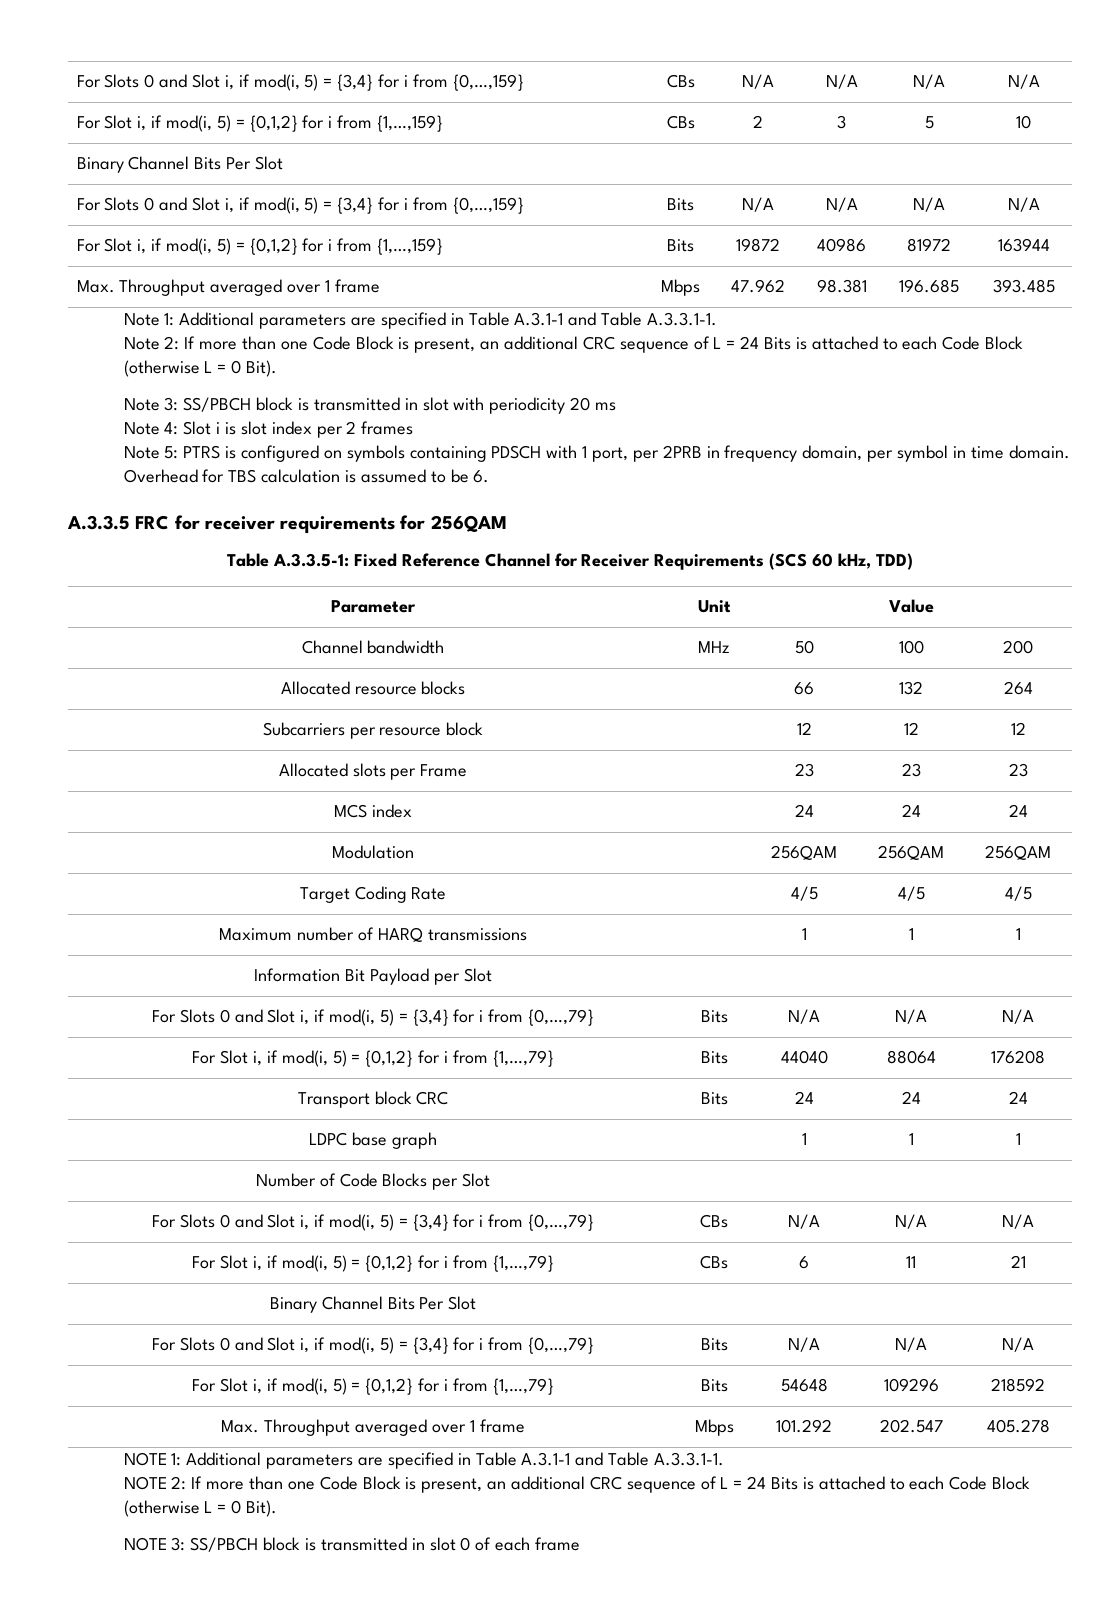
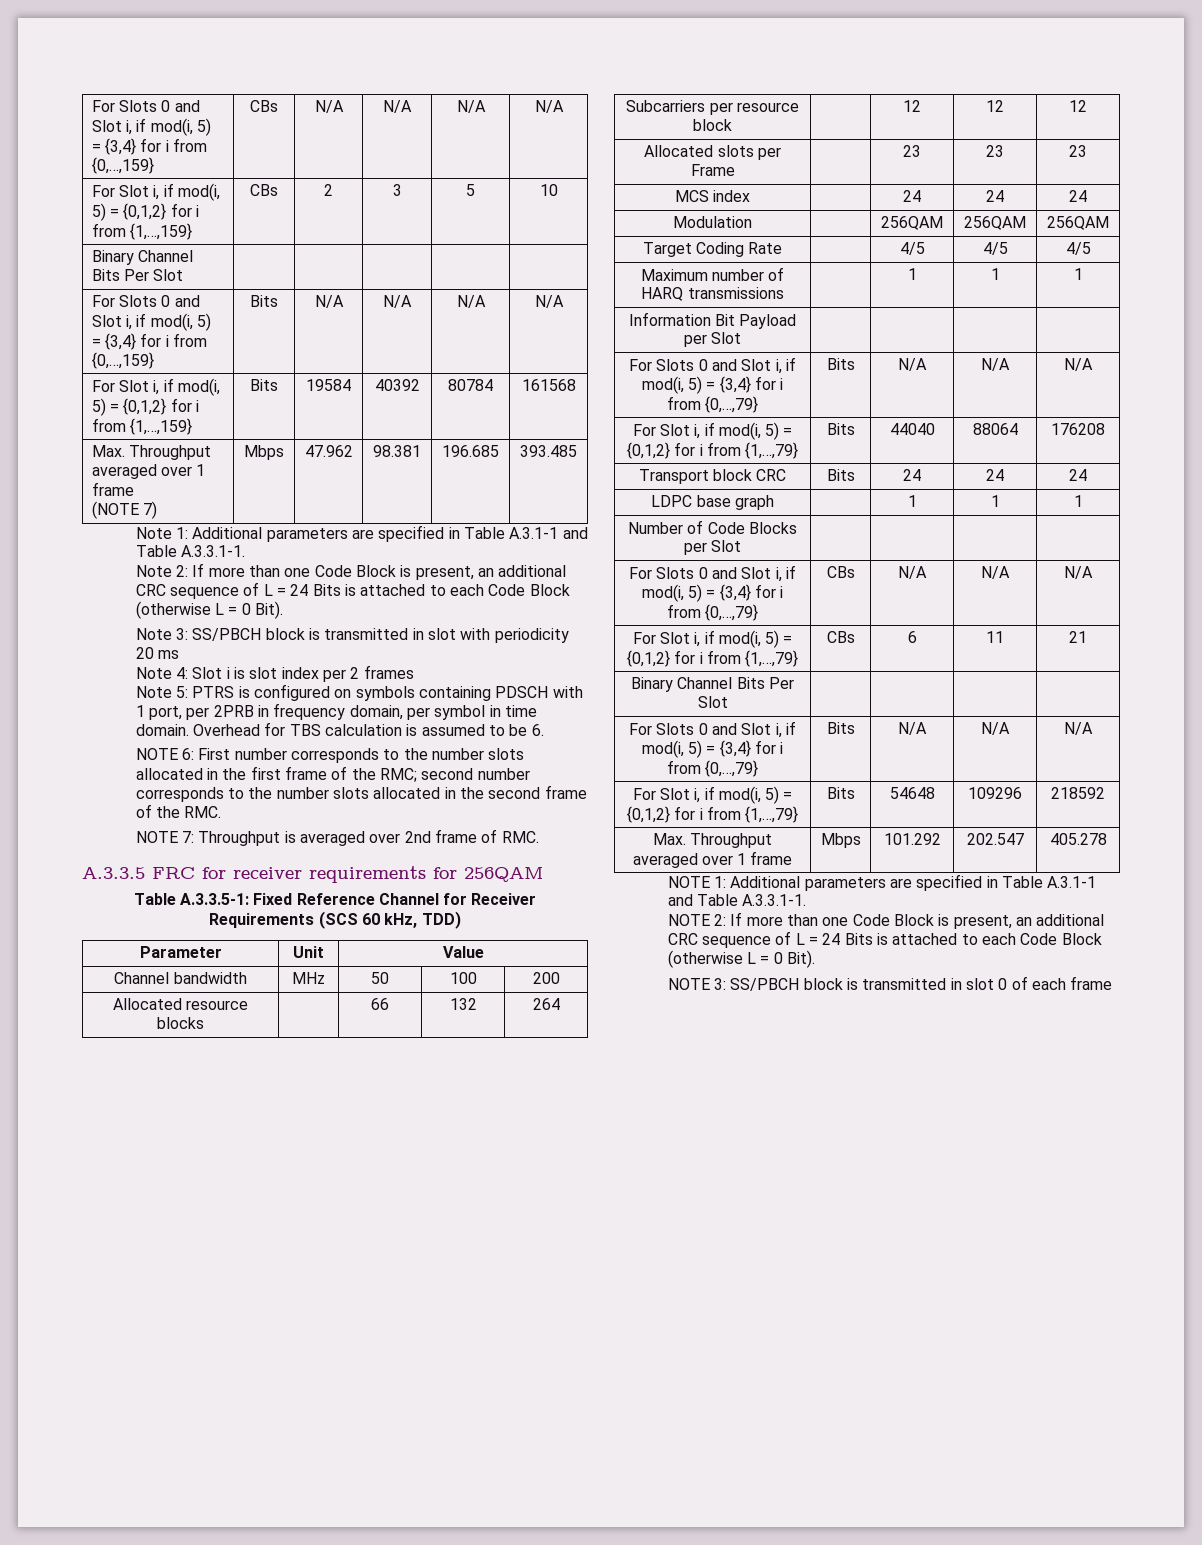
[735,238,780,252] [817,238,866,252] [907,238,951,252] [997,238,1050,252] [76,279,380,296] 19872 | 40986 | 81972 | 163944 // Max. Throughput averaged over 1 frame -> [306,379,351,391] [374,379,420,391] [448,379,493,391] [521,379,576,391] [91,445,212,460] [91,464,206,479] [91,482,134,496] [91,501,158,519] 19584 | 40392 | 80784 | 161568 // Max. Throughput averaged over 1 frame // (NOTE 7)
(490, 476) none -> [135,748,525,763] [135,766,530,782] [135,785,587,802] [135,804,222,818] [135,829,539,846] // NOTE 6: First number corresponds to the number slots allocated in the first frame of the RMC; second number corresponds to the number slots allocated in the second frame of the RMC. // NOTE 7: Throughput is averaged over 2nd frame of RMC.

